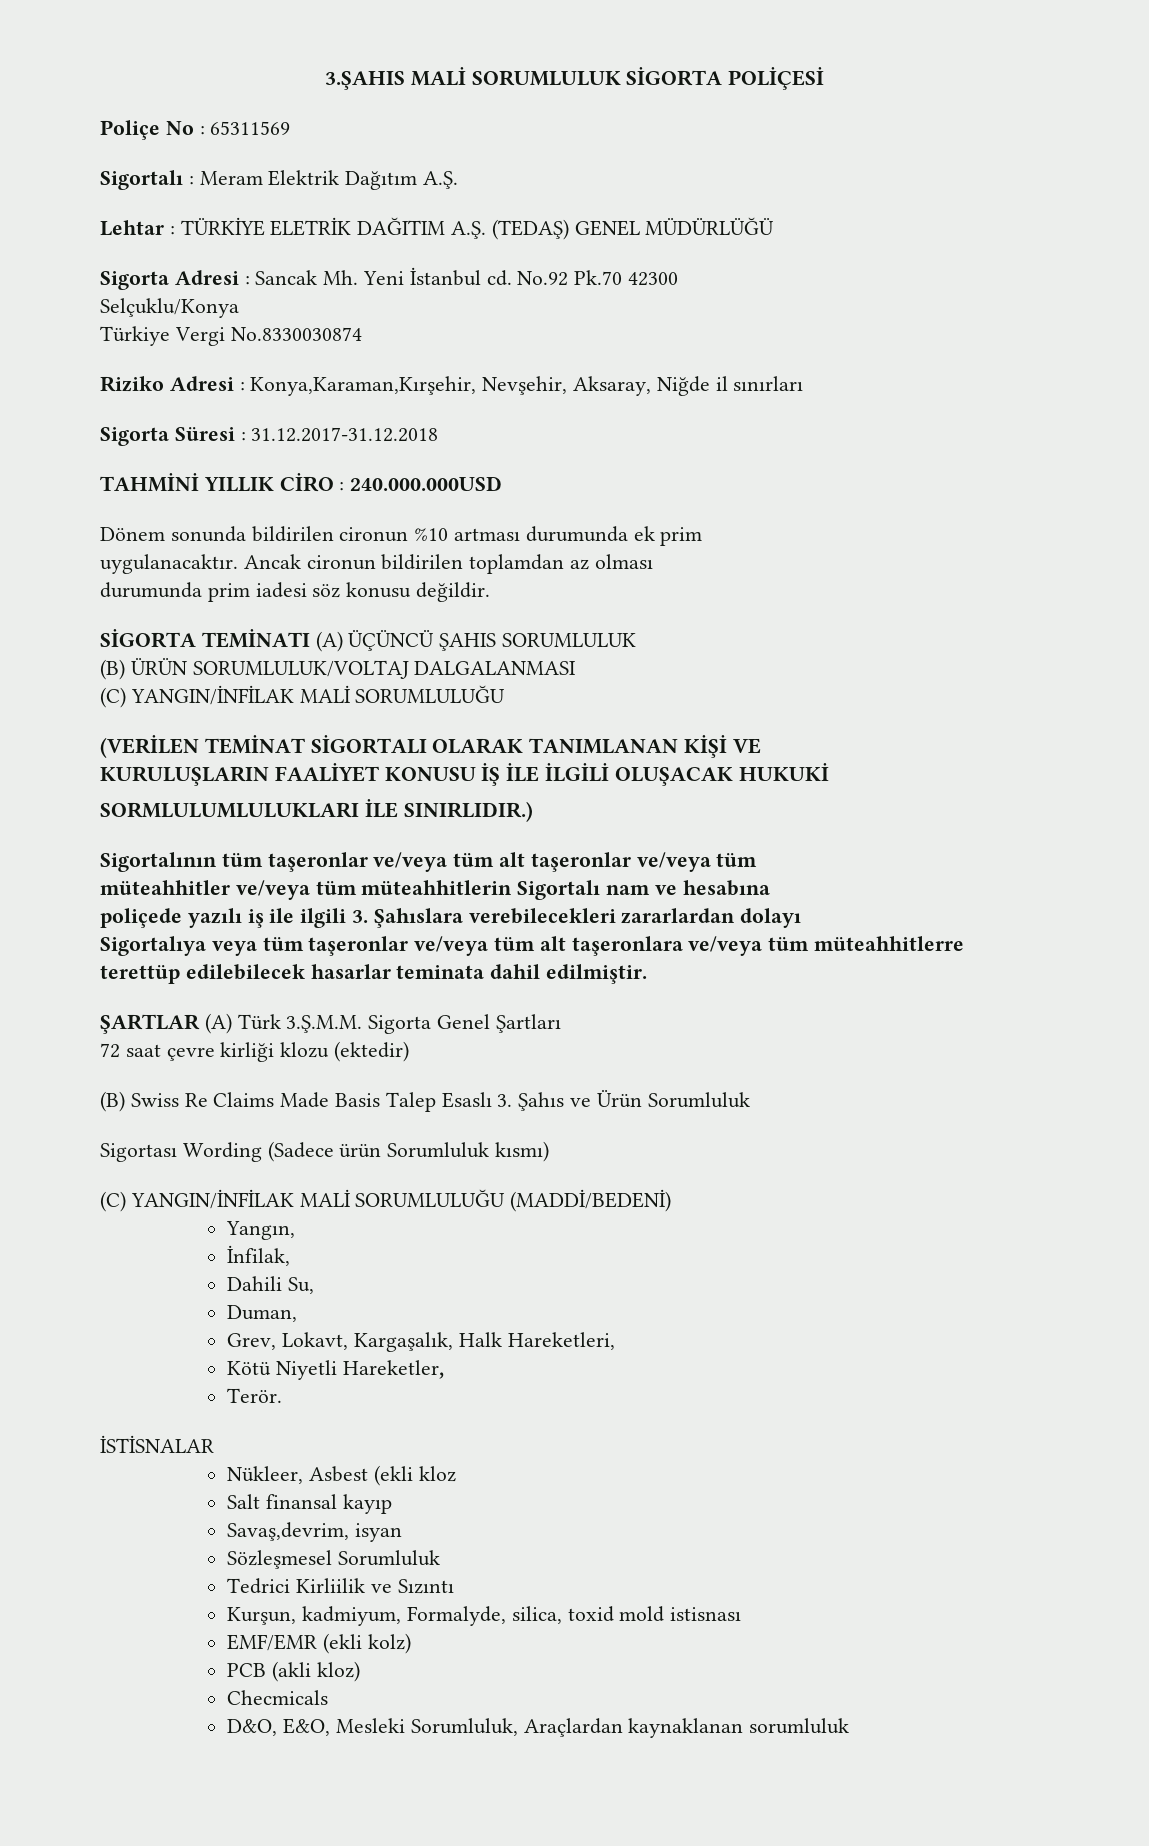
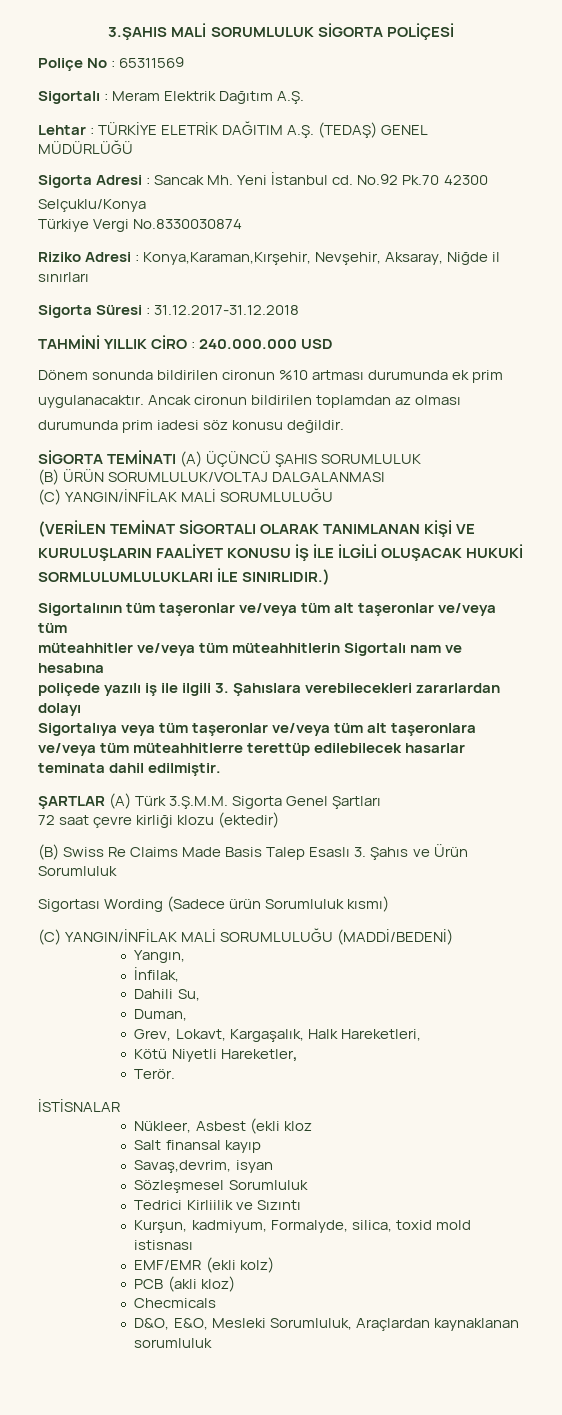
[350,476,503,491] 240.000.000USD -> [199,339,334,349] 240.000.000 USD

